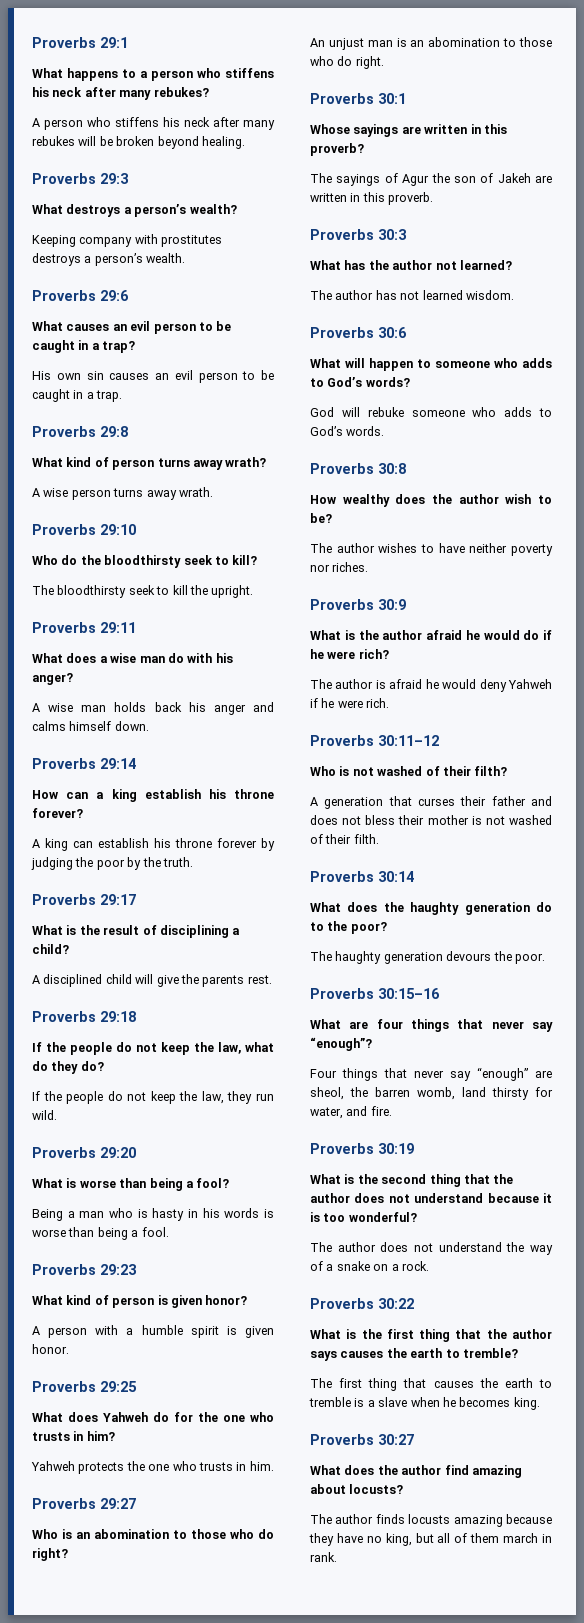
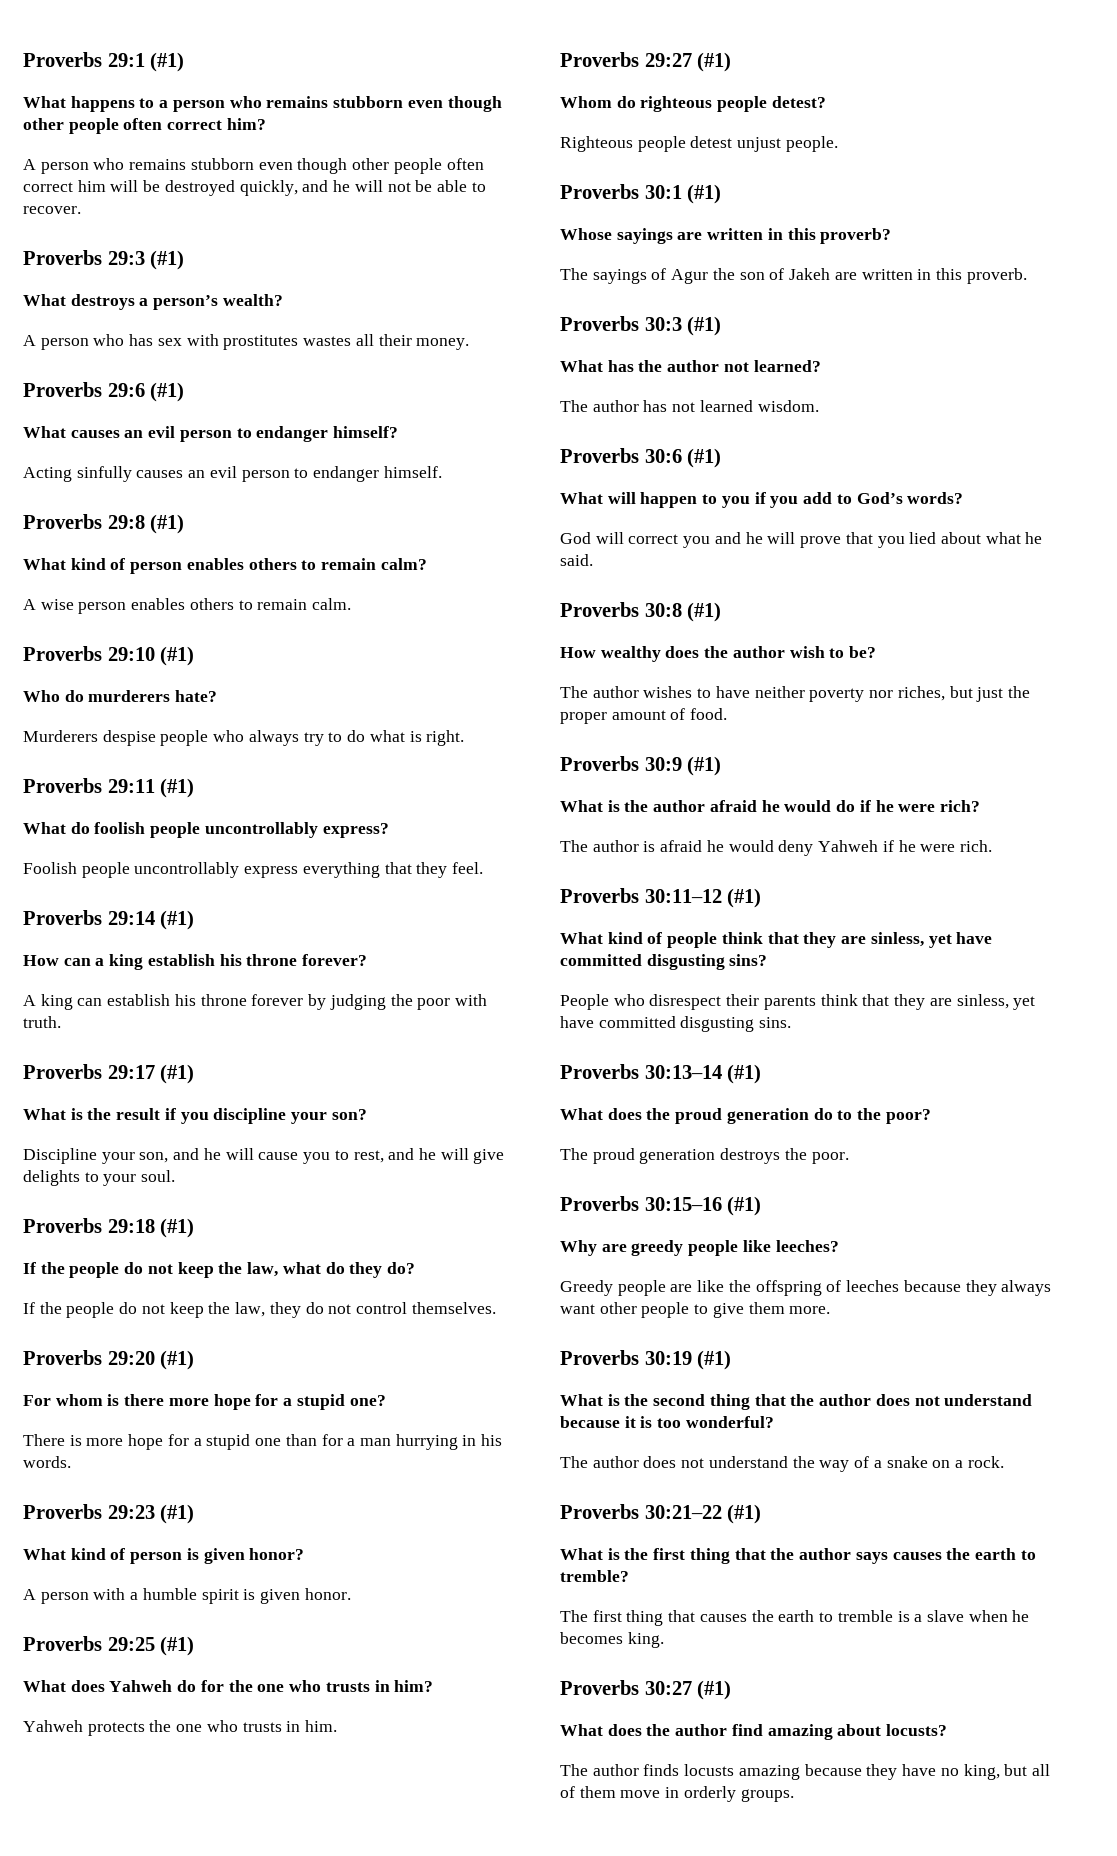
(128, 42) none -> [150,52,185,72] (#1)
[225,68,274,78] [32,87,209,100] [32,117,275,130] [32,136,245,149] stiffens his neck after many rebukes? // A person who stiffens his neck after many rebukes will be broken beyond healing. -> [266,96,502,112] [23,118,266,134] [23,158,484,174] [23,180,486,196] [23,206,81,214] remains stubborn even though other people often correct him? // A person who remains stubborn even though other people often correct him will be destroyed quickly, and he will not be able to recover.
(129, 178) none -> [150,250,185,270] (#1)
[32,234,223,247] [32,253,186,266] Keeping company with prostitutes destroys a person’s wealth. -> [23,334,470,350] A person who has sex with prostitutes wastes all their money.
(129, 295) none -> [150,382,185,402] (#1)
[216,321,232,331] [32,340,136,353] [32,370,274,383] [32,389,123,402] be caught in a trap? // His own sin causes an evil person to be caught in a trap. -> [256,426,399,442] [23,466,442,482] endanger himself? // Acting sinfully causes an evil person to endanger himself.
[32,457,267,470] [32,487,213,500] // What kind of person turns away wrath? // A wise person turns away wrath. -> [150,514,185,534] [23,558,427,574] [23,598,352,614] (#1) // What kind of person enables others to remain calm? // A wise person enables others to remain calm.
(136, 529) none -> [160,646,195,666] (#1)
[80,555,258,568] [32,585,254,598] the bloodthirsty seek to kill? // The bloodthirsty seek to kill the upright. -> [88,690,218,702] [23,730,465,746] murderers hate? // Murderers despise people who always try to do what is right.
[32,653,233,663] [32,673,73,685] [32,702,274,715] [32,721,149,731] // What does a wise man do with his anger? // A wise man holds back his anger and calms himself down. -> [160,778,195,798] [23,822,389,838] [23,862,484,878] (#1) // What do foolish people uncontrollably express? // Foolish people uncontrollably express everything that they feel.
(136, 763) none -> [160,910,195,930] (#1)
[127,857,161,870] by the -> [454,994,487,1006] with
(136, 899) none -> [160,1064,195,1084] (#1)
[142,925,241,938] [32,944,69,954] [32,974,272,987] of disciplining a child? // A disciplined child will give the parents rest. -> [164,1108,367,1124] [23,1148,505,1164] [23,1170,176,1186] if you discipline your son? // Discipline your son, and he will cause you to rest, and he will give delights to your soul.
(136, 1016) none -> [160,1218,195,1238] (#1)
[255,1093,274,1101] [32,1110,57,1120] [32,1147,136,1158] [32,1178,230,1191] [32,1208,274,1221] [32,1227,169,1240] run wild. // Proverbs 29:20 // What is worse than being a fool? // Being a man who is hasty in his words is worse than being a fool. -> [305,1302,496,1314] [23,1350,195,1370] [23,1394,386,1410] [23,1434,503,1450] [23,1456,71,1468] do not control themselves. // Proverbs 29:20 (#1) // For whom is there more hope for a stupid one? // There is more hope for a stupid one than for a man hurrying in his words.
(137, 1269) none -> [160,1504,195,1524] (#1)
(137, 1386) none -> [160,1636,195,1656] (#1)
[32,1529,274,1539] [32,1548,68,1561] [310,37,552,50] [310,56,384,69] // Who is an abomination to those who do right? // An unjust man is an abomination to those who do right. -> [697,52,732,72] [560,96,826,112] [560,136,838,152] (#1) // Whom do righteous people detest? // Righteous people detest unjust people.
(406, 98) none -> [687,184,722,204] (#1)
(407, 234) none -> [687,316,722,336] (#1)
(407, 332) none -> [687,448,722,468] (#1)
[435,358,552,368] someone who adds -> [721,492,833,508] you if you add
[367,407,552,417] [310,426,385,436] rebuke someone who adds to God’s words. -> [628,532,1043,548] [560,554,593,566] correct you and he will prove that you lied about what he said.
(406, 468) none -> [687,602,722,622] (#1)
[332,562,369,572] riches. -> [897,686,1030,702] [560,708,728,724] riches, but just the proper amount of food.
(406, 604) none -> [687,756,722,776] (#1)
[310,766,508,776] [310,796,552,809] [310,815,552,825] [310,834,379,844] [310,871,414,882] [310,902,460,915] // Who is not washed of their filth? // A generation that curses their father and does not bless their mother is not washed of their filth. // Proverbs 30:14 // What does the haughty -> [727,888,762,908] [560,932,993,948] [560,954,768,970] [560,994,1036,1010] [560,1016,792,1032] [560,1064,762,1084] [560,1108,723,1124] (#1) // What kind of people think that they are sinless, yet have committed disgusting sins? // People who disrespect their parents think that they are sinless, yet have committed disgusting sins. // Proverbs 30:13–14 (#1) // What does the proud
[335,951,492,964] haughty generation devours -> [592,1148,781,1164] proud generation destroys
[310,1019,553,1032] [310,1037,372,1051] [310,1067,552,1081] [310,1087,553,1100] [310,1106,392,1119] // What are four things that never say “enough”? // Four things that never say “enough” are sheol, the barren womb, land thirsty for water, and fire. -> [727,1196,762,1216] [560,1240,839,1256] [560,1280,1052,1296] [560,1302,831,1318] (#1) // Why are greedy people like leeches? // Greedy people are like the offspring of leeches because they always want other people to give them more.
(414, 1148) none -> [697,1350,732,1370] (#1)
[378,1298,414,1309] 30:22 -> [644,1504,762,1524] 30:21–22 (#1)
(414, 1439) none -> [697,1680,732,1700] (#1)
[503,1533,552,1543] [310,1552,337,1562] march in rank. -> [620,1786,794,1802] move in orderly groups.

